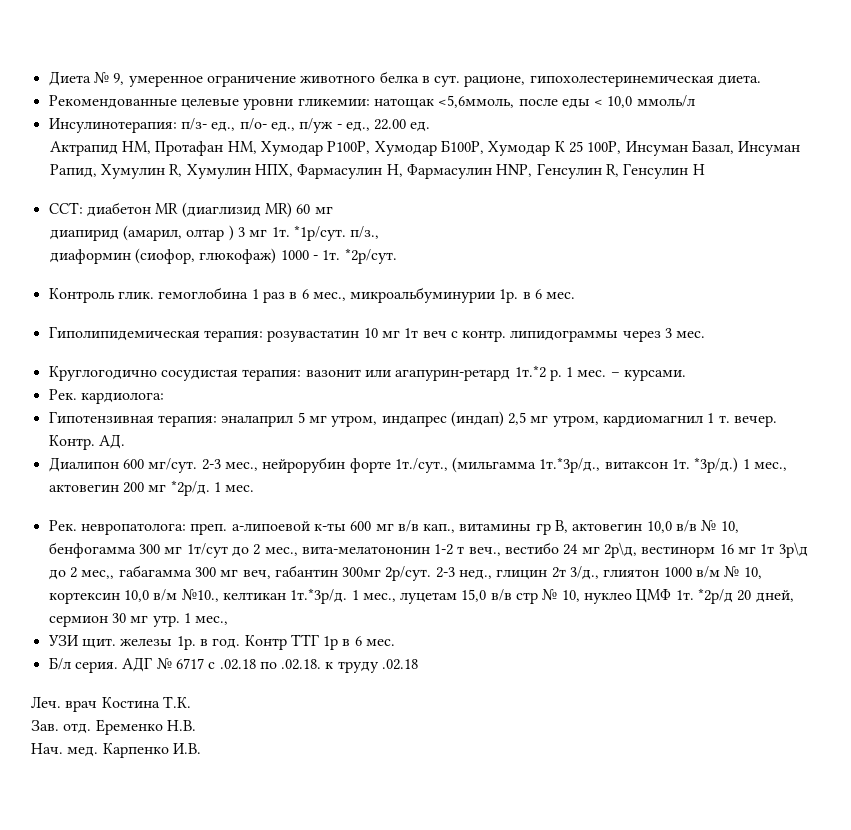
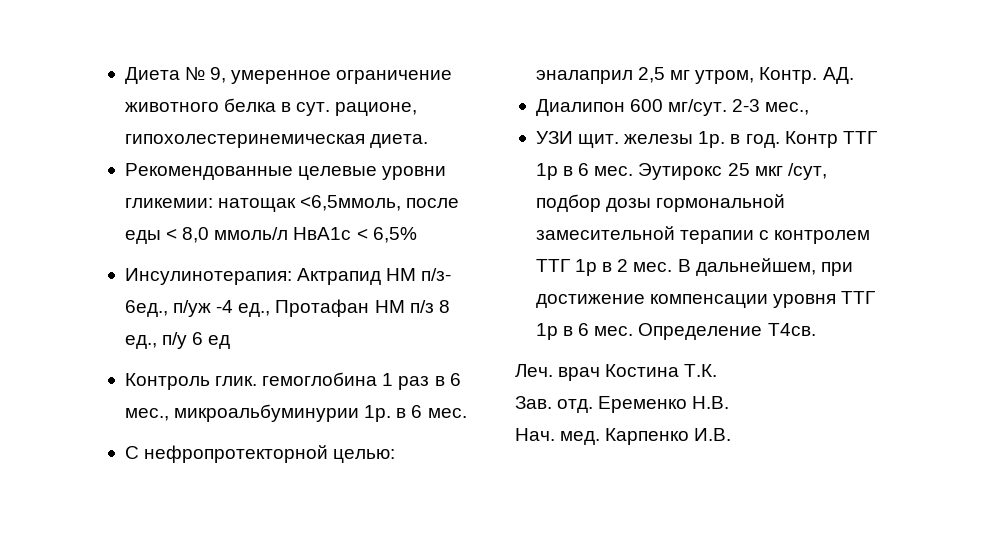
[438,95,515,108] <5,6ммоль, -> [300,195,402,211] <6,5ммоль,
[607,96,633,108] 10,0 -> [182,227,210,243] 8,0
[48,118,431,133] [49,140,801,156] [49,163,705,179] [48,202,333,218] [49,225,380,241] [49,248,397,264] // Инсулинотерапия: п/з- ед., п/о- ед., п/уж - ед., 22.00 ед. // Актрапид НМ, Протафан НМ, Хумодар Р100Р, Хумодар Б100Р, Хумодар К 25 100Р, Инсуман Базал, Инсуман Рапид, Хумулин R, Хумулин НПХ, Фармасулин Н, Фармасулин НNР, Генсулин R, Генсулин Н // ССТ: диабетон МR (диаглизид МR) 60 мг // диапирид (амарил, олтар ) 3 мг 1т. *1р/сут. п/з., // диаформин (сиофор, глюкофаж) 1000 - 1т. *2р/сут. -> [293,227,417,243] [124,268,452,285] [124,299,450,317] [124,332,231,349] НвА1с < 6,5% // Инсулинотерапия: Актрапид НМ п/з- 6ед., п/уж -4 ед., Протафан НМ п/з 8 ед., п/у 6 ед
[48,326,706,342] [48,365,687,381] [48,389,164,404] [48,411,778,427] Гиполипидемическая терапия: розувастатин 10 мг 1т веч с контр. липидограммы через 3 мес. // Круглогодично сосудистая терапия: вазонит или агапурин-ретард 1т.*2 р. 1 мес. – курсами. // Рек. кардиолога: // Гипотензивная терапия: эналаприл 5 мг утром, индапрес (индап) 2,5 мг утром, кардиомагнил 1 т. вечер. -> [124,445,396,463] [535,67,755,84] С нефропротекторной целью: эналаприл 2,5 мг утром,
[262,457,788,473] [48,480,255,496] [48,520,739,535] [48,542,808,558] [48,565,762,581] [48,588,794,604] [48,613,229,627] нейрорубин форте 1т./сут., (мильгамма 1т.*3р/д., витаксон 1т. *3р/д.) 1 мес., актовегин 200 мг *2р/д. 1 мес. // Рек. невропатолога: преп. а-липоевой к-ты 600 мг в/в кап., витамины гр В, актовегин 10,0 в/в № 10, бенфогамма 300 мг 1т/сут до 2 мес., вита-мелатононин 1-2 т веч., вестибо 24 мг 2р\д, вестинорм 16 мг 1т 3р\д до 2 мес,, габагамма 300 мг веч, габантин 300мг 2р/сут. 2-3 нед., глицин 2т 3/д., глиятон 1000 в/м № 10, кортексин 10,0 в/м №10., келтикан 1т.*3р/д. 1 мес., луцетам 15,0 в/в стр № 10, нуклео ЦМФ 1т. *2р/д 20 дней, сермион 30 мг утр. 1 мес., -> (810, 108) none
[48,657,419,673] // Б/л серия. АДГ № 6717 с .02.18 по .02.18. к труду .02.18 -> [638,163,827,180] [535,194,786,212] [535,226,871,244] [535,258,853,276] [535,291,876,308] [535,323,816,340] Эутирокс 25 мкг /сут, подбор дозы гормональной замесительной терапии с контролем ТТГ 1р в 2 мес. В дальнейшем, при достижение компенсации уровня ТТГ 1р в 6 мес. Определение Т4св.

